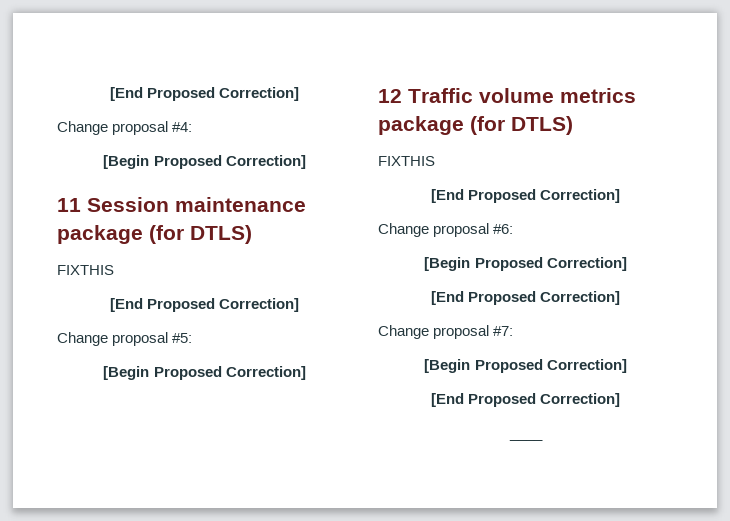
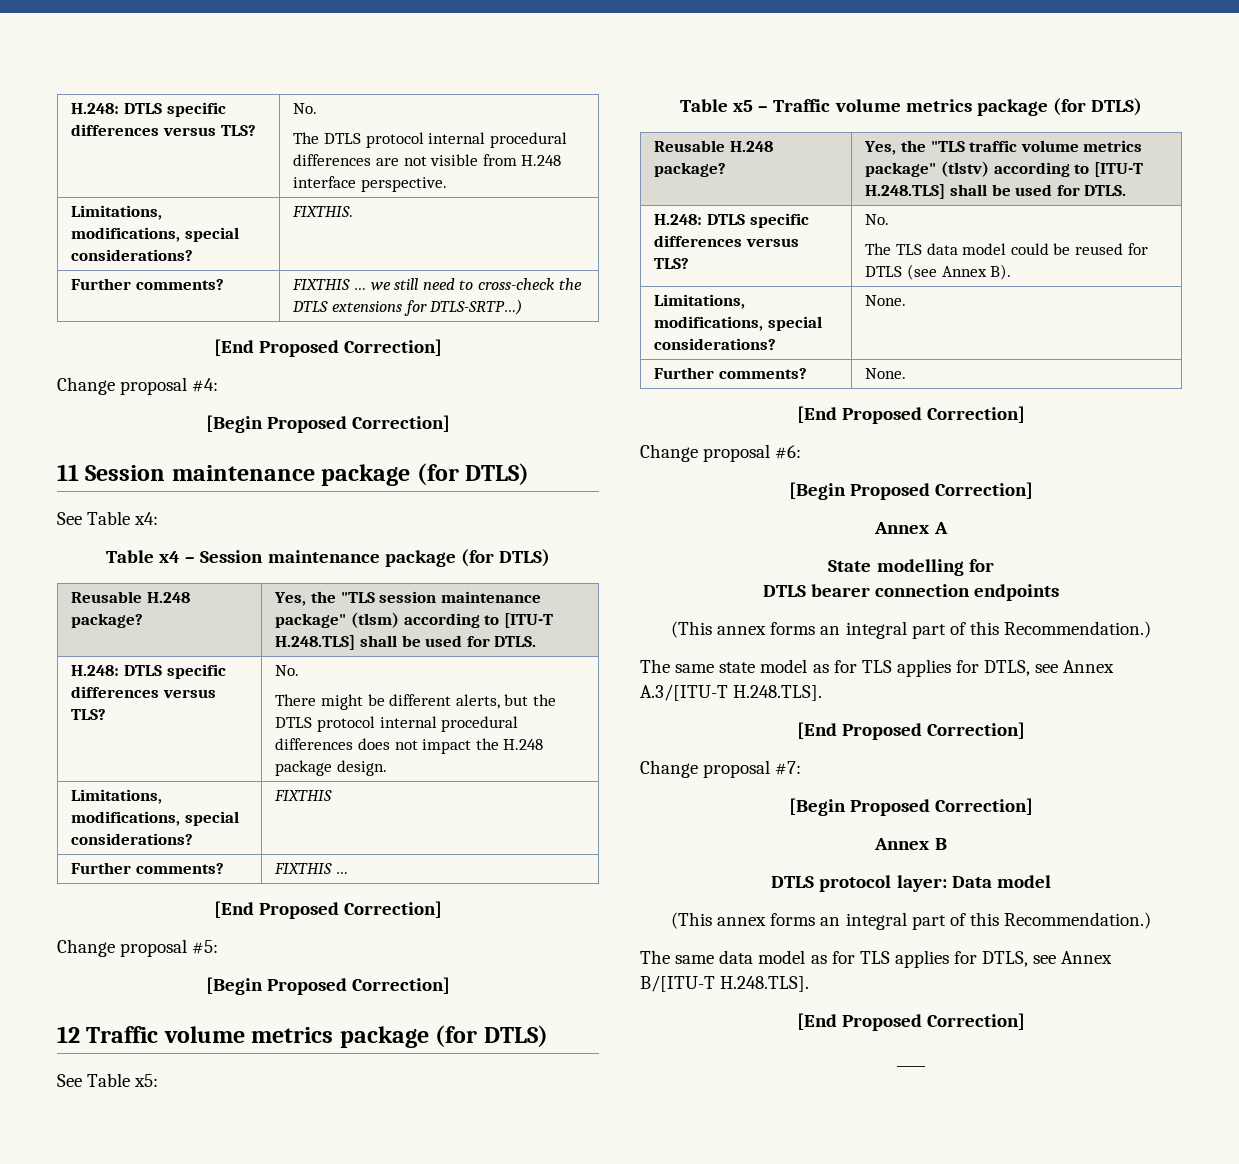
(109, 94) none -> [71,102,226,117] [71,124,256,136] [293,103,318,114] [293,132,567,148] [293,154,562,166] [293,176,448,192] [71,205,163,220] [71,227,240,242] [71,249,194,261] [292,206,354,217] [71,278,225,290] [292,278,582,290] [292,299,523,316] H.248: DTLS specific differences versus TLS? | No. // The DTLS protocol internal procedural differences are not visible from H.248 interface perspective. // Limitations, modifications, special considerations? | FIXTHIS. // Further comments? | FIXTHIS … we still need to cross-check the DTLS extensions for DTLS-SRTP…) //
[57,265,114,275] FIXTHIS -> [57,511,159,525] [106,549,550,567] [71,591,191,603] [71,613,144,628] [274,591,541,606] [275,612,553,628] [275,635,537,650] [71,664,226,679] [71,686,217,698] [71,709,107,720] [275,665,300,676] [275,694,556,710] [275,716,519,732] [275,738,544,754] [275,760,388,776] [71,789,163,804] [71,811,240,826] [71,833,194,845] [274,790,333,801] [71,862,225,874] [274,863,349,874] See Table x4: // Table x4 – Session maintenance package (for DTLS) // Reusable H.248 package? | Yes, the "TLS session maintenance package" (tlsm) according to [ITU-T H.248.TLS] shall be used for DTLS. // H.248: DTLS specific differences versus TLS? | No. // There might be different alerts, but the DTLS protocol internal procedural differences does not impact the H.248 package design. // Limitations, modifications, special considerations? | FIXTHIS // Further comments? | FIXTHIS …
[378,156,435,166] FIXTHIS -> [57,1073,159,1087] [679,98,1143,116] [654,140,774,152] [654,162,727,177] [864,140,1143,155] [865,161,1143,177] [865,184,1127,199] [654,213,809,228] [654,235,800,247] [654,258,690,269] [865,214,890,225] [865,243,1148,255] [865,264,1012,280] [654,294,746,309] [654,316,823,331] [654,338,777,350] [865,295,907,306] [654,367,808,379] [865,368,907,379] See Table x5: // Table x5 – Traffic volume metrics package (for DTLS) // Reusable H.248 package? | Yes, the "TLS traffic volume metrics package" (tlstv) according to [ITU-T H.248.TLS] shall be used for DTLS. // H.248: DTLS specific differences versus TLS? | No. // The TLS data model could be reused for DTLS (see Annex B). // Limitations, modifications, special considerations? | None. // Further comments? | None.
(627, 264) none -> [874,522,948,534] [828,559,994,576] [762,584,1060,601] [670,621,1152,639] [640,659,1115,677] [640,684,823,701] // Annex A // State modelling for // DTLS bearer connection endpoints // (This annex forms an integral part of this Recommendation.) // The same state model as for TLS applies for DTLS, see Annex A.3/[ITU-T H.248.TLS].
(627, 366) none -> [874,838,947,850] [771,875,1051,892] [670,912,1152,930] [640,950,1113,968] [640,975,810,992] // Annex B // DTLS protocol layer: Data model // (This annex forms an integral part of this Recommendation.) // The same data model as for TLS applies for DTLS, see Annex B/[ITU-T H.248.TLS].

